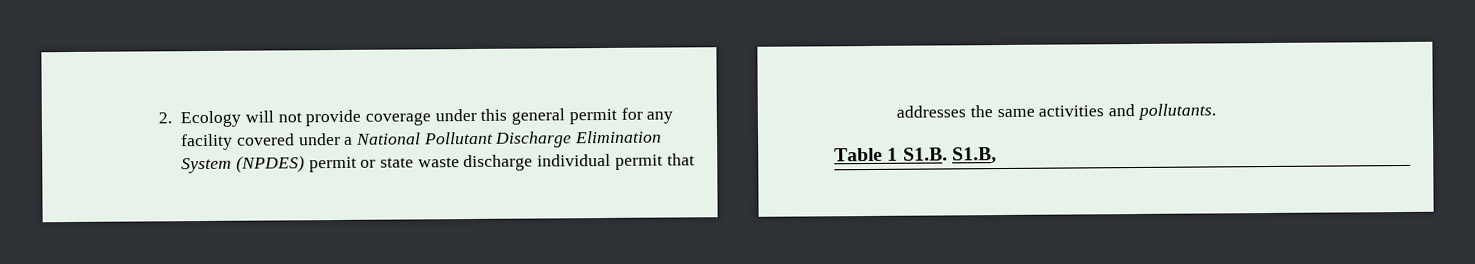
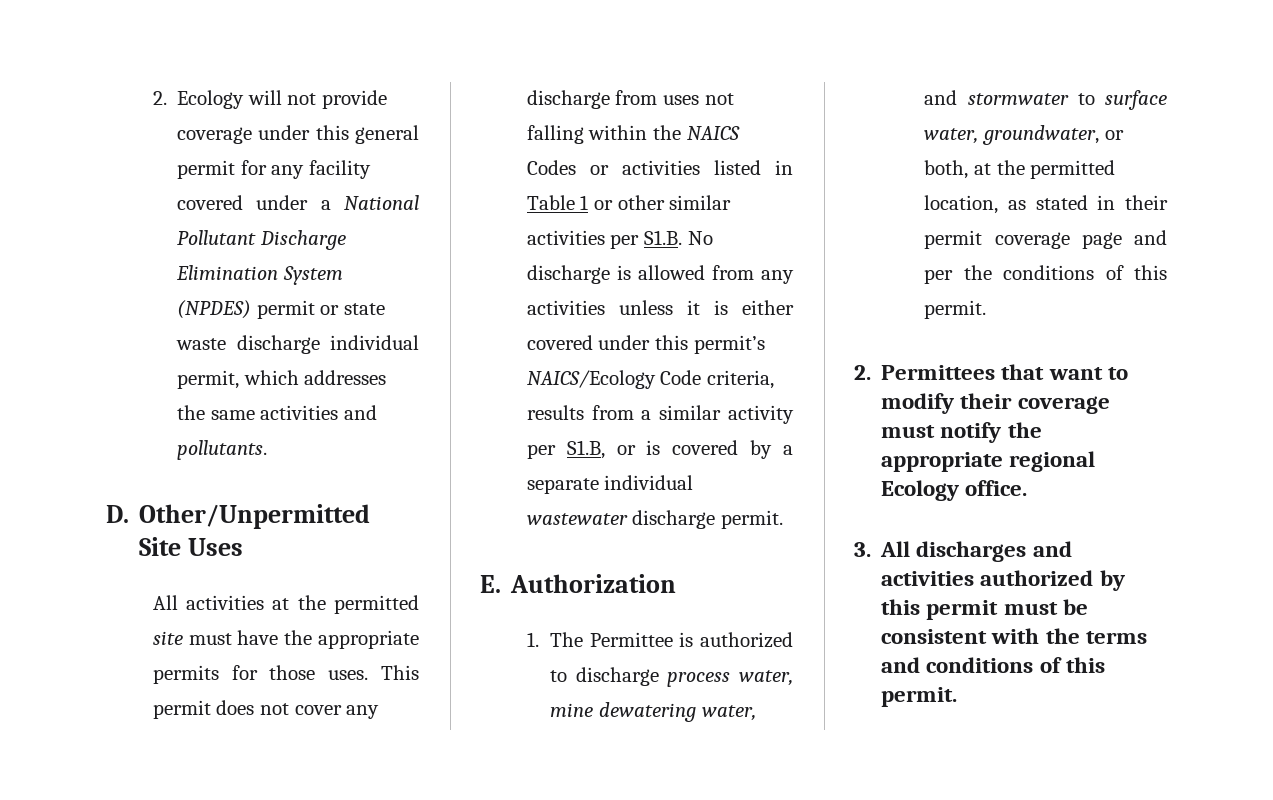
[614,153,695,170] permit that -> [177,370,299,389] permit, which
[834,147,997,164] Table 1 S1.B. S1.B, -> [106,504,371,529] [139,537,244,556] [152,595,420,614] [152,630,419,649] [152,665,420,684] [152,700,380,719] [526,90,734,109] [526,125,740,144] [526,160,793,175] [526,195,732,210] [526,230,713,249] [526,265,794,284] [526,300,794,315] [526,335,765,354] [526,370,775,389] [526,405,794,424] [526,440,793,459] [526,475,694,494] [526,510,784,529] [480,574,677,593] [526,632,793,648] [550,667,793,687] [550,702,756,722] [924,90,1167,110] [924,125,1124,145] [924,160,1116,179] [924,195,1168,214] [924,230,1167,249] [924,265,1167,284] [924,300,987,319] [854,364,1128,380] [881,393,1110,414] [881,422,1042,443] [881,451,1096,472] [881,480,1028,501] [854,541,1072,562] [881,570,1125,591] [881,599,1088,620] [881,628,1147,644] [881,657,1105,673] [881,687,958,707] D. Other/Unpermitted Site Uses // All activities at the permitted site must have the appropriate permits for those uses. This permit does not cover any discharge from uses not falling within the NAICS Codes or activities listed in Table 1 or other similar activities per S1.B. No discharge is allowed from any activities unless it is either covered under this permit’s NAICS/Ecology Code criteria, results from a similar activity per S1.B, or is covered by a separate individual wastewater discharge permit. // E. Authorization // 1. The Permittee is authorized to discharge process water, mine dewatering water, and stormwater to surface water, groundwater, or both, at the permitted location, as stated in their permit coverage page and per the conditions of this permit. // 2. Permittees that want to modify their coverage must notify the appropriate regional Ecology office. // 3. All discharges and activities authorized by this permit must be consistent with the terms and conditions of this permit.

